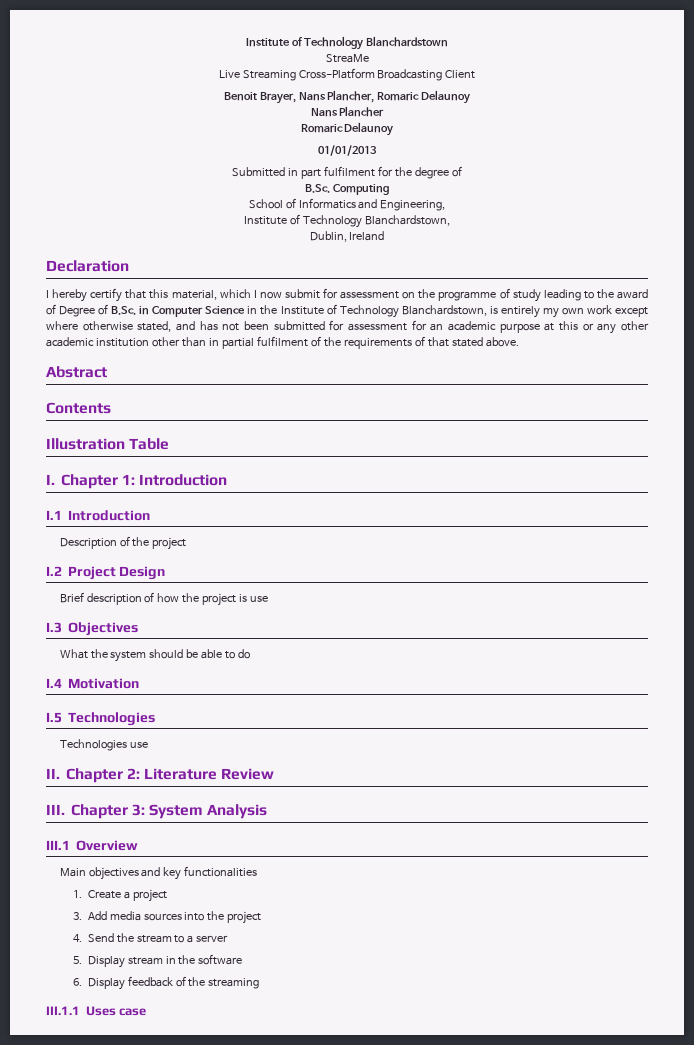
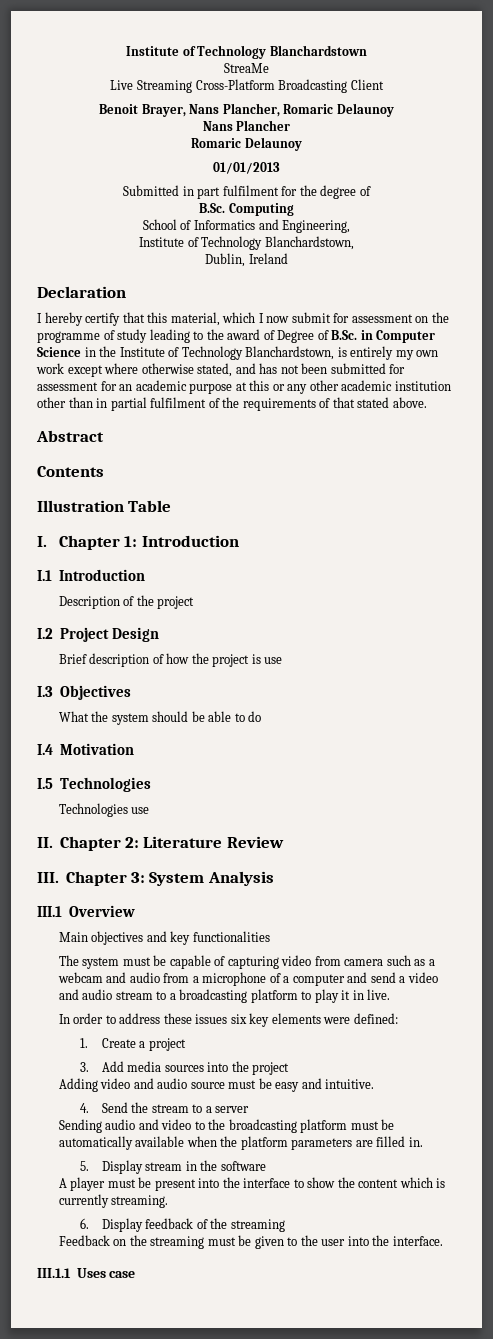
(258, 871) none -> [58,955,435,969] [57,972,438,986] [58,989,391,1003] [58,1013,398,1027] // The system must be capable of capturing video from camera such as a webcam and audio from a microphone of a computer and send a video and audio stream to a broadcasting platform to play it in live. // In order to address these issues six key elements were defined:
(262, 917) none -> [58,1078,375,1092] // Adding video and audio source must be easy and intuitive.
(229, 938) none -> [58,1119,395,1133] [58,1136,423,1150] // Sending audio and video to the broadcasting platform must be automatically available when the platform parameters are filled in.
(243, 959) none -> [58,1177,446,1191] [58,1194,169,1208] // A player must be present into the interface to show the content which is currently streaming.
(260, 983) none -> [58,1235,443,1249] // Feedback on the streaming must be given to the user into the interface.

